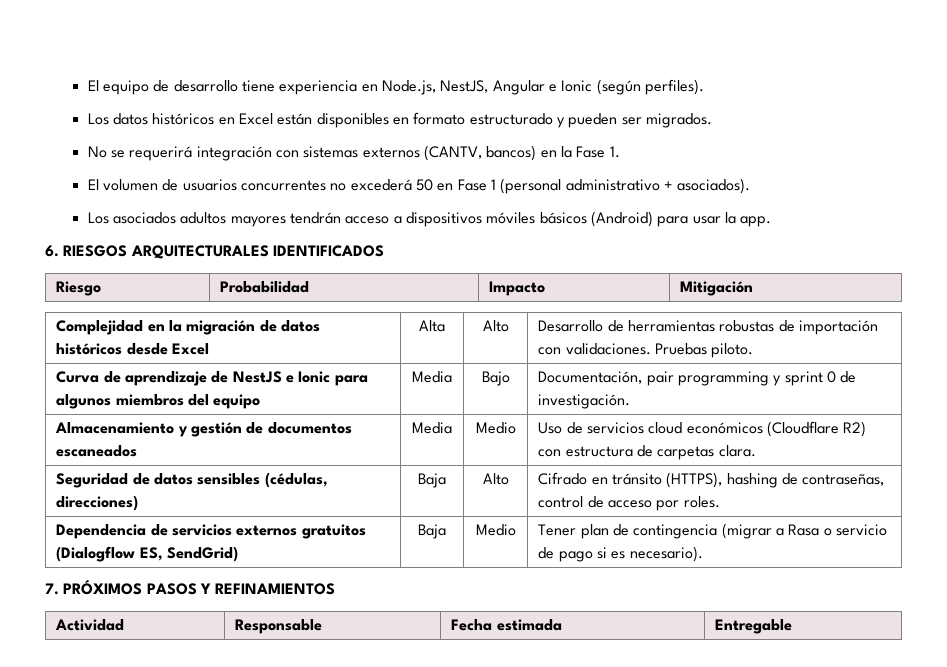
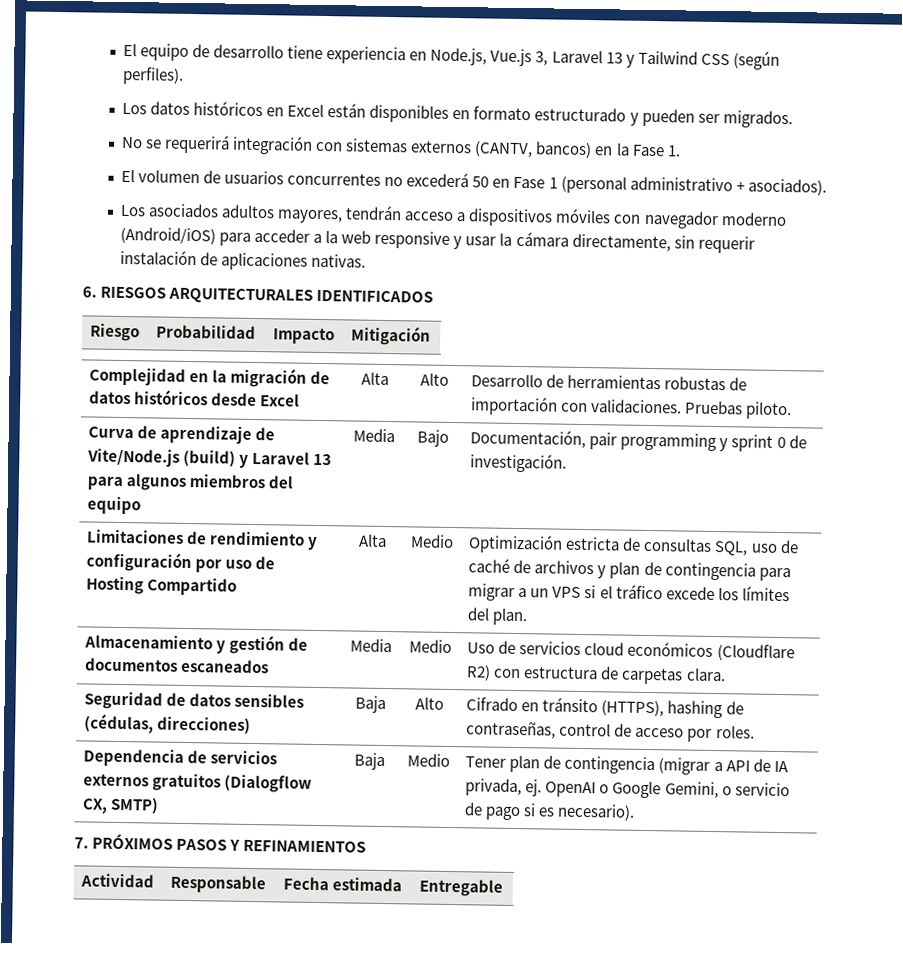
[440,80,593,95] NestJS, Angular e Ionic -> [490,48,730,68] Vue.js 3, Laravel 13 y Tailwind CSS
[230,216,286,227] mayores -> [277,209,344,224] mayores,
[539,211,772,227] básicos (Android) para usar la app. -> [613,210,787,230] [120,226,755,254] [120,249,367,271] con navegador moderno (Android/iOS) para acceder a la web responsive y usar la cámara directamente, sin requerir instalación de aplicaciones nativas.
[232,371,331,383] NestJS e Ionic -> [87,448,333,468] Vite/Node.js (build) y Laravel 13
(631, 401) none -> [86,529,319,550] [86,551,276,573] [86,576,238,596] [358,533,387,548] [409,534,454,549] [468,534,799,556] [468,558,791,582] [468,583,790,602] [467,607,529,626] // Limitaciones de rendimiento y configuración por uso de Hosting Compartido | Alta | Medio | Optimización estricta de consultas SQL, uso de caché de archivos y plan de contingencia para migrar a un VPS si el tráfico excede los límites del plan.
[139,546,238,562] ES, SendGrid) -> [82,796,160,814] CX, SMTP)
[788,524,820,536] Rasa -> [725,758,789,773] [465,778,719,799] API de IA privada, ej. OpenAI o Google Gemini,

